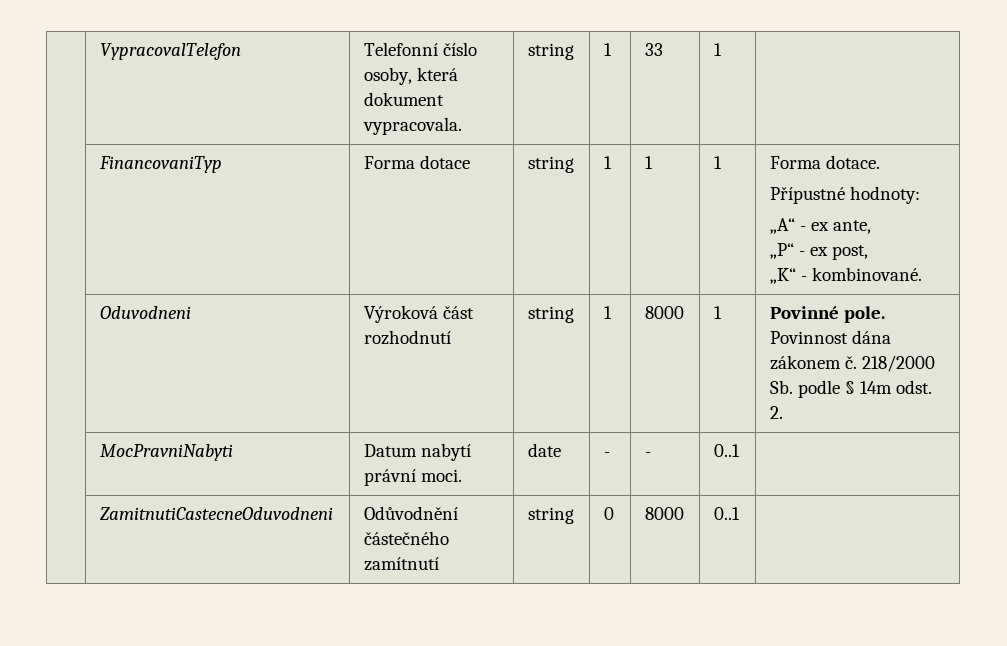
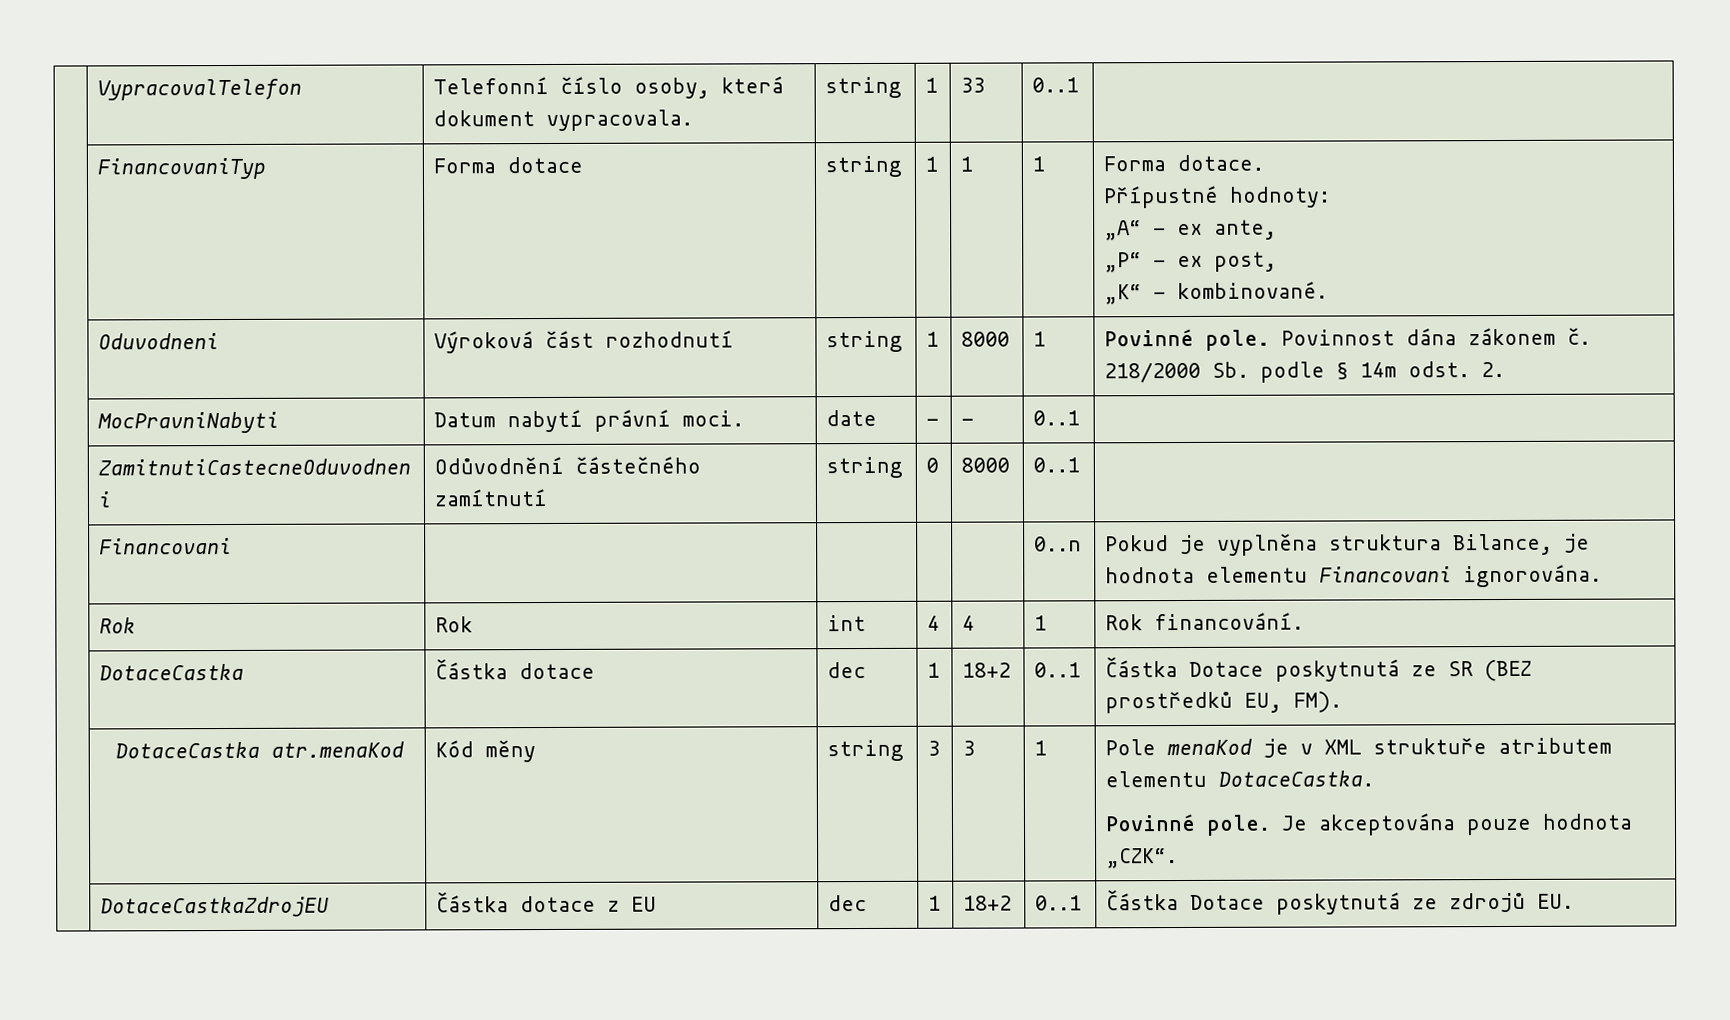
[713,43,722,56] 1 -> [1032,77,1080,93] 0..1
(740, 513) none -> [99,537,233,555] [1034,536,1083,552] [1105,533,1591,556] [1105,564,1603,588] [99,617,137,634] [435,616,474,633] [827,614,867,632] [927,615,941,631] [962,615,976,631] [1034,615,1048,631] [1105,612,1305,631] [99,663,245,681] [435,658,596,680] [827,661,867,679] [927,662,941,678] [962,662,1012,678] [1034,662,1082,678] [1105,656,1533,682] [1105,690,1343,714] [114,741,404,759] [435,740,537,763] [827,739,905,762] [927,740,941,756] [962,740,976,756] [1034,740,1048,756] [1105,737,1613,758] [1105,770,1375,788] [1105,813,1634,836] [1106,848,1179,869] [100,896,330,918] [436,891,658,913] [828,894,868,912] [928,895,942,911] [963,895,1013,911] [1035,895,1083,911] [1106,889,1575,915] // | Financovani | | | | | 0..n | Pokud je vyplněna struktura Bilance, je hodnota elementu Financovani ignorována. // | Rok | Rok | int | 4 | 4 | 1 | Rok financování. // | DotaceCastka | Částka dotace | dec | 1 | 18+2 | 0..1 | Částka Dotace poskytnutá ze SR (BEZ prostředků EU, FM). // | DotaceCastka atr.menaKod | Kód měny | string | 3 | 3 | 1 | Pole menaKod je v XML struktuře atributem elementu DotaceCastka. // Povinné pole. Je akceptována pouze hodnota „CZK“. // | DotaceCastkaZdrojEU | Částka dotace z EU | dec | 1 | 18+2 | 0..1 | Částka Dotace poskytnutá ze zdrojů EU.

